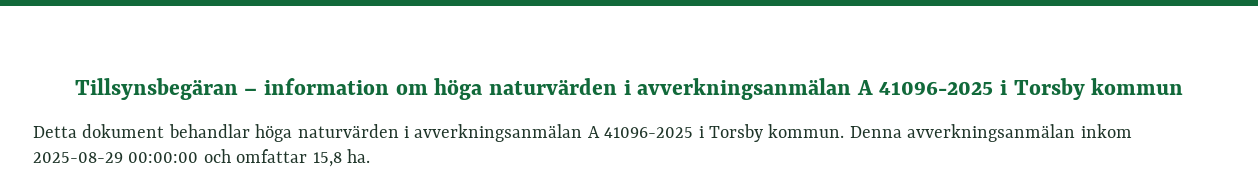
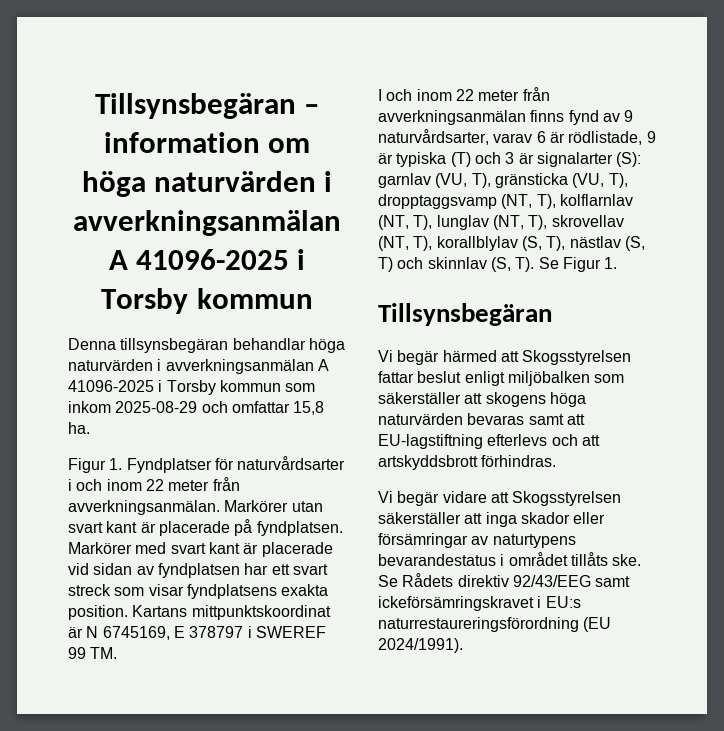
[33,124,165,138] Detta dokument -> [68,338,229,353] Denna tillsynsbegäran
[768,124,1076,142] kommun. Denna avverkningsanmälan -> [219,380,316,392] kommun som
[128,152,199,163] 00:00:00 -> (198, 407) none
(370, 156) none -> [68,456,346,473] [68,477,240,491] [68,500,323,515] [68,519,343,536] [68,542,333,557] [68,563,328,578] [68,584,329,599] [68,605,331,620] [68,626,326,640] [68,647,118,659] [378,87,550,101] [378,110,634,125] [378,129,656,145] [378,152,642,167] [378,173,628,188] [378,194,633,209] [378,215,624,230] [378,236,645,251] [378,257,618,272] [378,303,552,326] [378,350,632,365] [378,371,625,386] [378,392,586,407] [378,413,585,425] [378,434,600,449] [378,455,557,470] [378,491,622,506] [378,512,606,527] [378,533,576,548] [378,552,642,566] [378,573,631,587] [378,596,581,611] [378,617,612,632] [378,638,463,653] // Figur 1. Fyndplatser för naturvårdsarter i och inom 22 meter från avverkningsanmälan. Markörer utan svart kant är placerade på fyndplatsen. Markörer med svart kant är placerade vid sidan av fyndplatsen har ett svart streck som visar fyndplatsens exakta position. Kartans mittpunktskoordinat är N 6745169, E 378797 i SWEREF 99 TM. // I och inom 22 meter från avverkningsanmälan finns fynd av 9 naturvårdsarter, varav 6 är rödlistade, 9 är typiska (T) och 3 är signalarter (S): garnlav (VU, T), gränsticka (VU, T), dropptaggsvamp (NT, T), kolflarnlav (NT, T), lunglav (NT, T), skrovellav (NT, T), korallblylav (S, T), nästlav (S, T) och skinnlav (S, T). Se Figur 1. // Tillsynsbegäran // Vi begär härmed att Skogsstyrelsen fattar beslut enligt miljöbalken som säkerställer att skogens höga naturvärden bevaras samt att EU-lagstiftning efterlevs och att artskyddsbrott förhindras. // Vi begär vidare att Skogsstyrelsen säkerställer att inga skador eller försämringar av naturtypens bevarandestatus i området tillåts ske. Se Rådets direktiv 92/43/EEG samt ickeförsämringskravet i EU:s naturrestaureringsförordning (EU 2024/1991).

